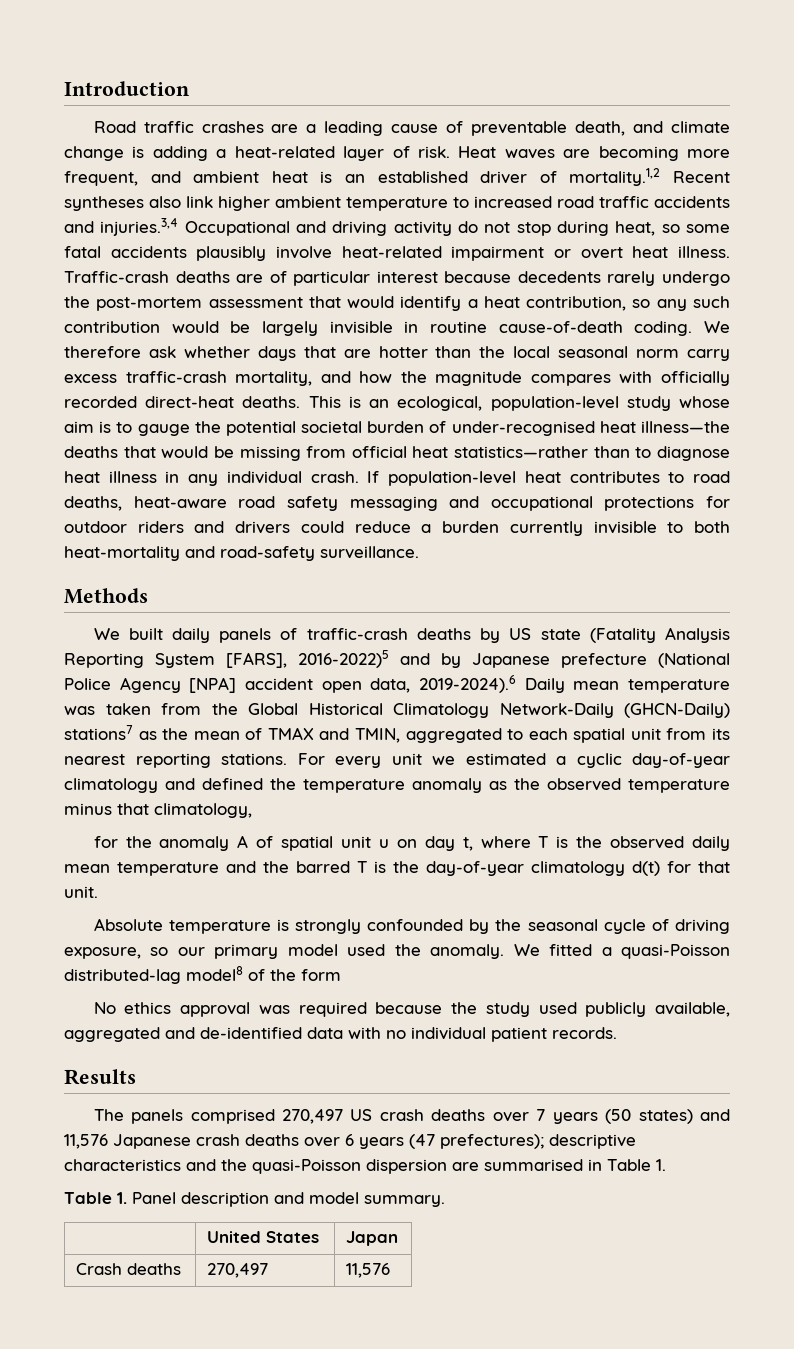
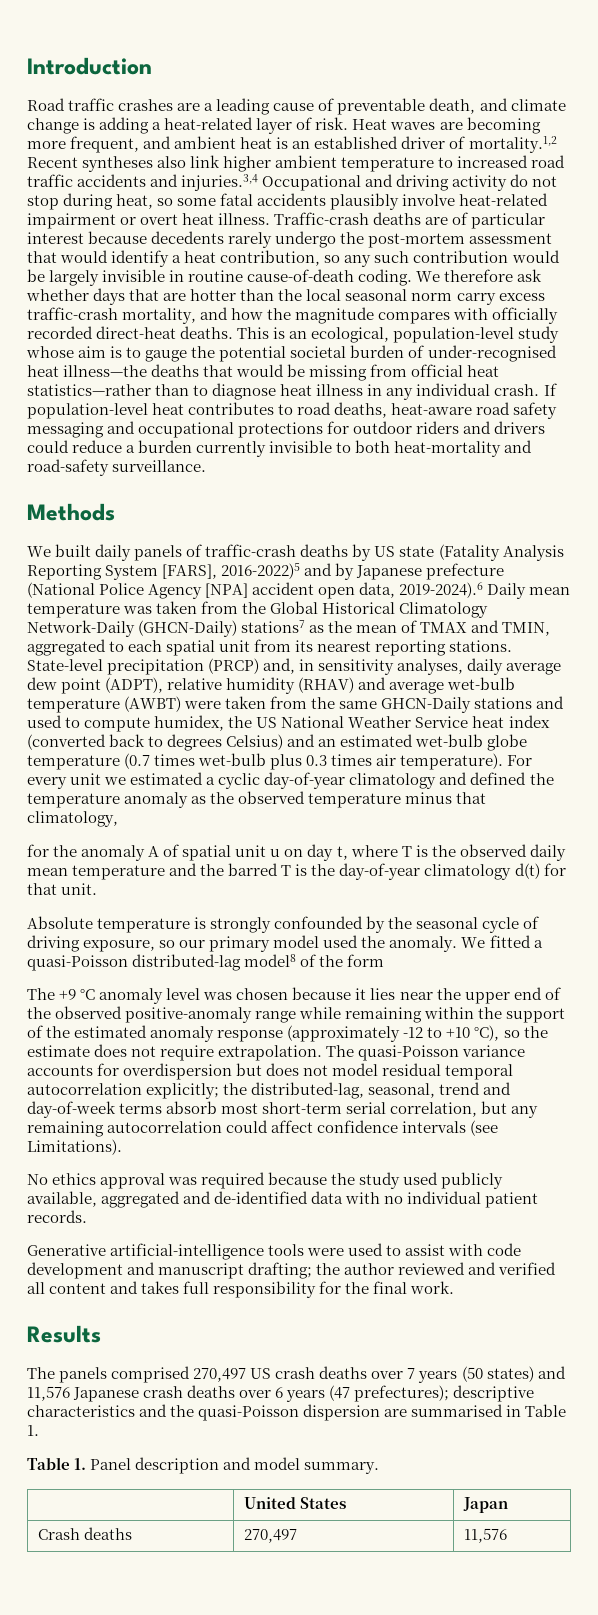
(287, 759) none -> [27,658,562,675] [27,677,516,694] [27,696,565,713] [27,715,550,732] [27,734,528,751] [27,753,504,770] State-level precipitation (PRCP) and, in sensitivity analyses, daily average dew point (ADPT), relative humidity (RHAV) and average wet-bulb temperature (AWBT) were taken from the same GHCN-Daily stations and used to compute humidex, the US National Weather Service heat index (converted back to degrees Celsius) and an estimated wet-bulb globe temperature (0.7 times wet-bulb plus 0.3 times air temperature).
(341, 975) none -> [27,987,561,1004] [27,1006,566,1023] [27,1025,548,1042] [27,1044,526,1061] [27,1063,514,1080] [27,1082,512,1099] [27,1101,539,1118] [27,1120,499,1137] [27,1139,122,1155] // The +9 °C anomaly level was chosen because it lies near the upper end of the observed positive-anomaly range while remaining within the support of the estimated anomaly response (approximately -12 to +10 °C), so the estimate does not require extrapolation. The quasi-Poisson variance accounts for overdispersion but does not model residual temporal autocorrelation explicitly; the distributed-lag, seasonal, trend and day-of-week terms absorb most short-term serial correlation, but any remaining autocorrelation could affect confidence intervals (see Limitations).
(617, 1033) none -> [27,1243,522,1260] [27,1262,557,1279] [27,1281,455,1298] // Generative artificial-intelligence tools were used to assist with code development and manuscript drafting; the author reviewed and verified all content and takes full responsibility for the final work.

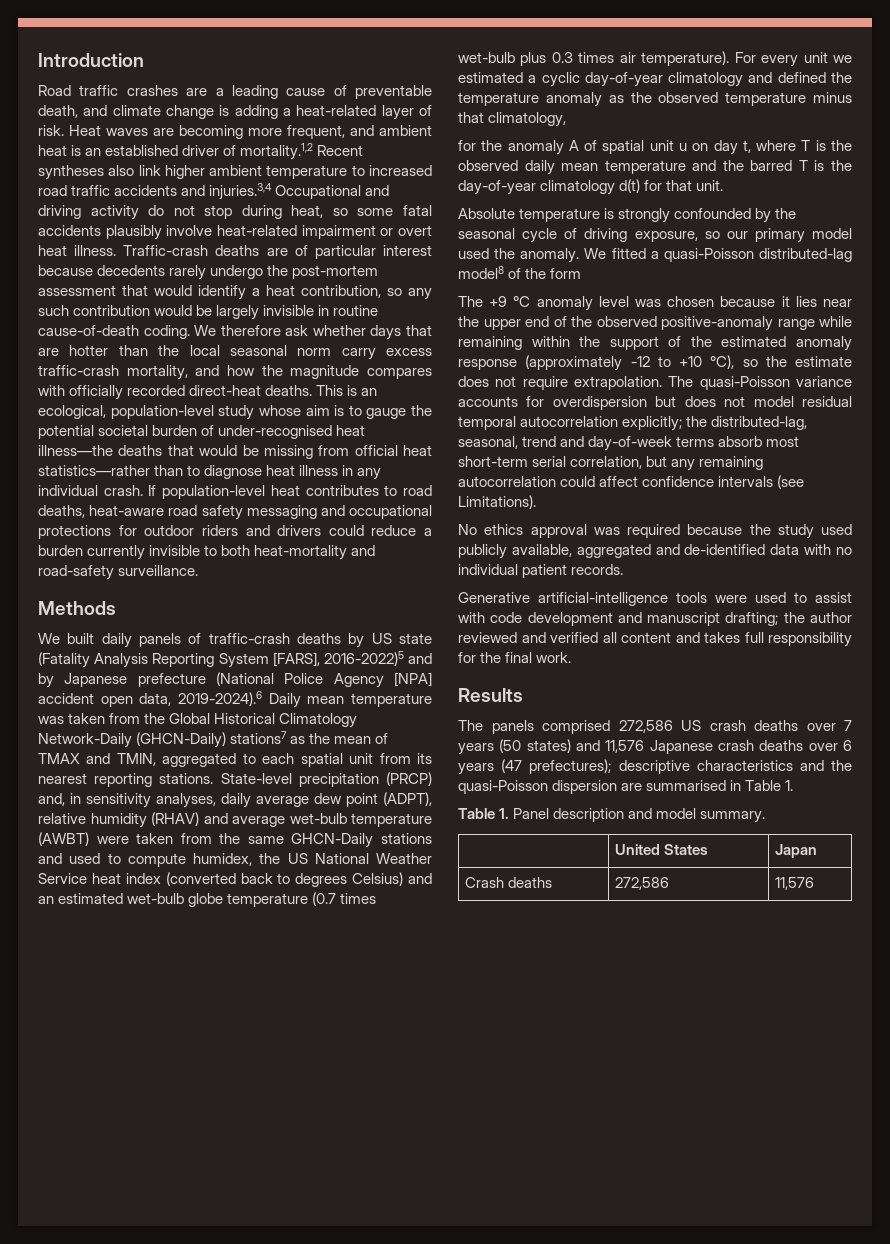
[193,1368,247,1382] 270,497 -> [618,720,673,733] 272,586
[243,1529,297,1543] 270,497 -> [614,877,669,890] 272,586

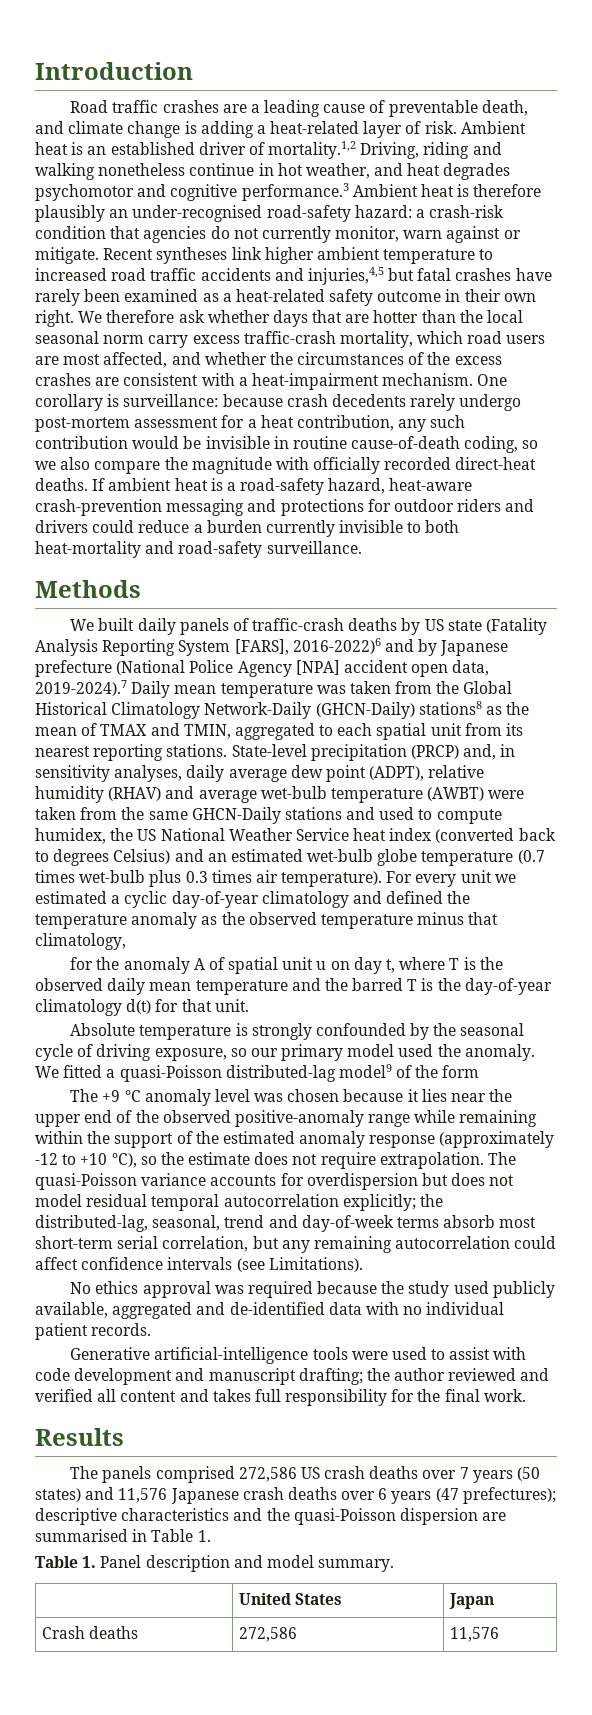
[69,125,432,139] Heat waves are becoming more frequent, and ambient -> [460,121,526,134] Ambient
(314, 151) none -> [360,142,502,159] [35,163,511,180] [35,183,542,201] [35,205,505,222] [35,226,521,243] [35,247,99,264] Driving, riding and walking nonetheless continue in hot weather, and heat degrades psychomotor and cognitive performance.3 Ambient heat is therefore plausibly an under-recognised road-safety hazard: a crash-risk condition that agencies do not currently monitor, warn against or mitigate.
[108,165,135,176] also -> (228, 255) none
[209,183,390,200] [38,205,432,220] [38,225,433,240] [38,245,433,259] [38,265,379,280] [38,285,432,300] [38,305,379,320] [38,325,190,339] injuries.3,4 Occupational and driving activity do not stop during heat, so some fatal accidents plausibly involve heat-related impairment or overt heat illness. Traffic-crash deaths are of particular interest because decedents rarely undergo the post-mortem assessment that would identify a heat contribution, so any such contribution would be largely invisible in routine cause-of-death coding. -> [307,267,552,285] [35,289,536,306] [35,310,74,327] injuries,4,5 but fatal crashes have rarely been examined as a heat-related safety outcome in their own right.
[195,365,255,376] and how -> [417,331,546,344] [35,352,502,368] [35,373,508,390] [35,394,522,411] [35,415,466,432] [35,436,539,453] [35,457,161,474] which road users are most affected, and whether the circumstances of the excess crashes are consistent with a heat-impairment mechanism. One corollary is surveillance: because crash decedents rarely undergo post-mortem assessment for a heat contribution, any such contribution would be invisible in routine cause-of-death coding, so we also compare
[367,368,432,379] compares -> (272, 465) none
[316,385,378,396] [38,405,432,420] [38,425,366,439] [38,445,432,459] [38,465,382,480] [38,485,433,499] [38,505,243,520] This is an ecological, population-level study whose aim is to gauge the potential societal burden of under-recognised heat illness—the deaths that would be missing from official heat statistics—rather than to diagnose heat illness in any individual crash. If population-level heat contributes to road deaths, heat-aware road safety -> [92,478,473,495] [35,499,162,516] If ambient heat is a road-safety hazard, heat-aware crash-prevention
[349,505,432,519] occupational -> (277, 505) none
[323,651,404,666] 2016-2022)5 -> [292,638,381,654] 2016-2022)6
[178,691,262,706] 2019-2024).6 -> [35,680,127,696] 2019-2024).7
[230,731,288,744] stations7 -> [418,701,482,715] stations8
[458,266,504,279] model8 -> [338,1064,392,1078] model9

